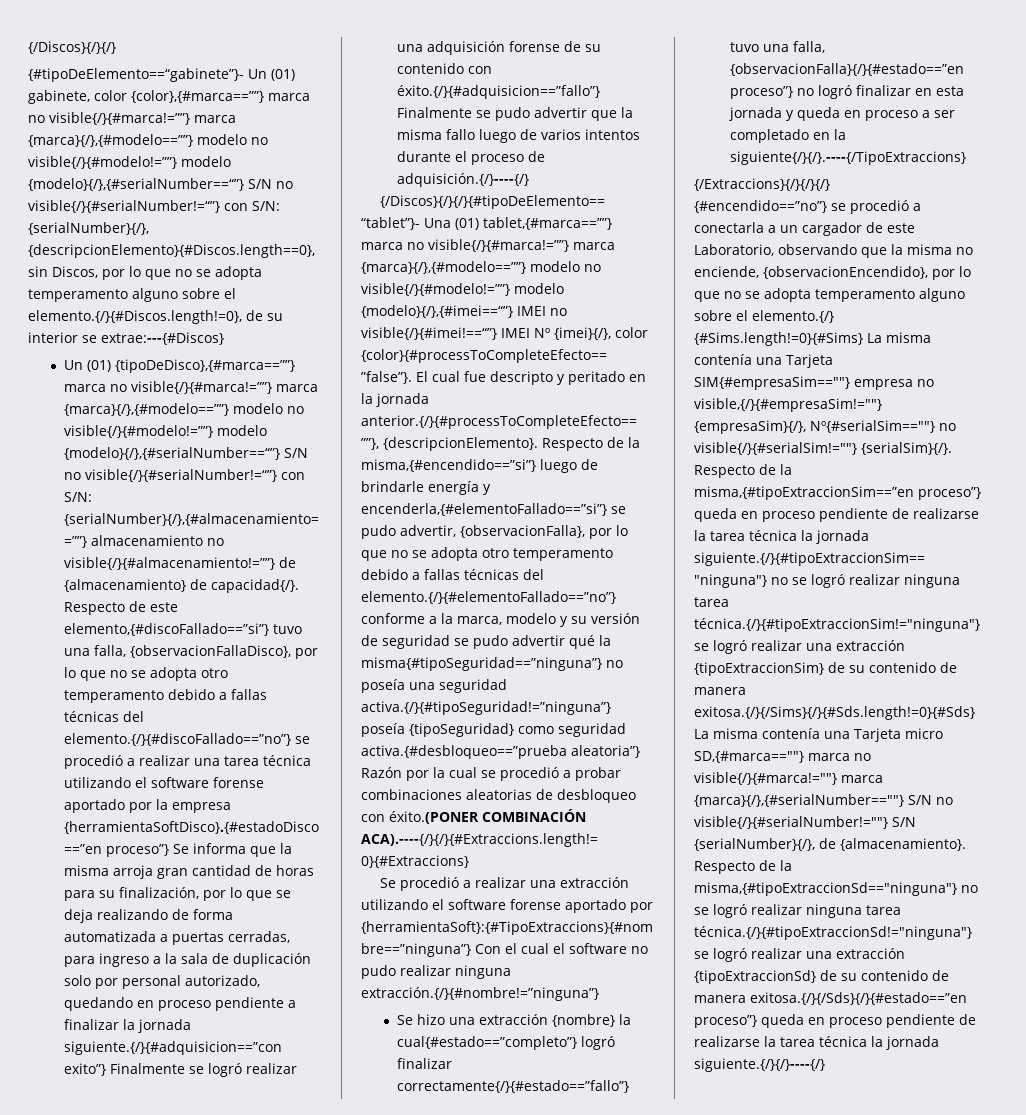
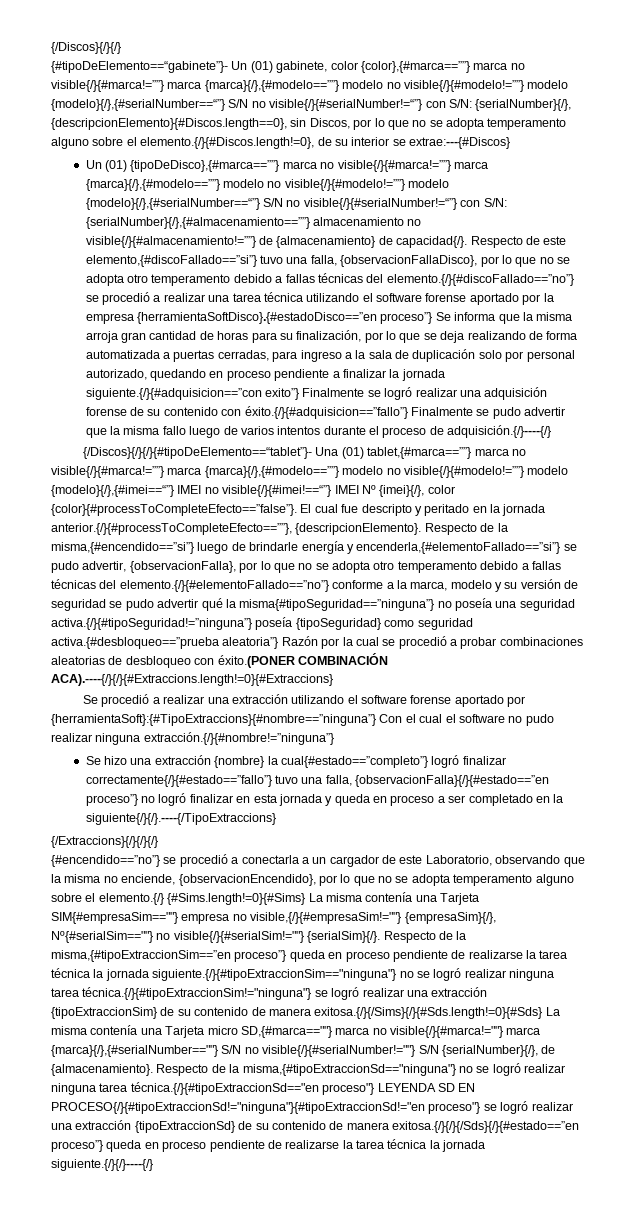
[694,926,972,940] técnica.{/}{#tipoExtraccionSd!="ninguna"} -> [130,1082,476,1095] [51,1102,481,1114] técnica.{/}{#tipoExtraccionSd=="en proceso"} LEYENDA SD EN PROCESO{/}{#tipoExtraccionSd!="ninguna"}{#tipoExtraccionSd!="en proceso"}
[750,992,967,1005] exitosa.{/}{/Sds}{/}{#estado==”en -> [392,1121,579,1133] exitosa.{/}{/}{/Sds}{/}{#estado==”en

